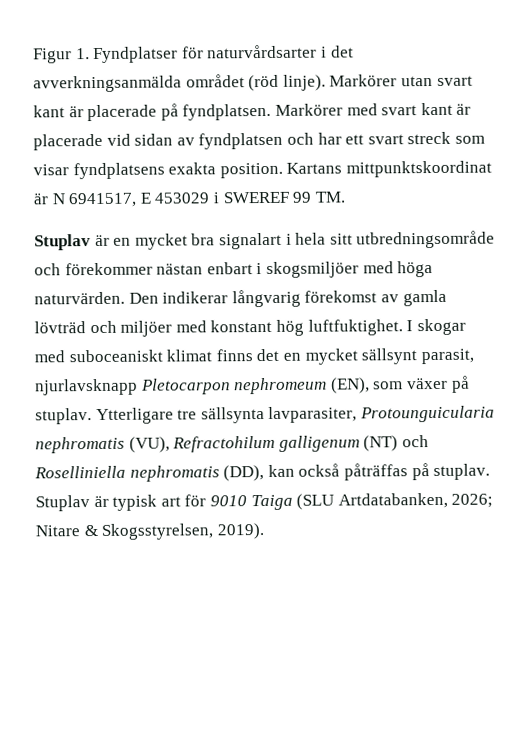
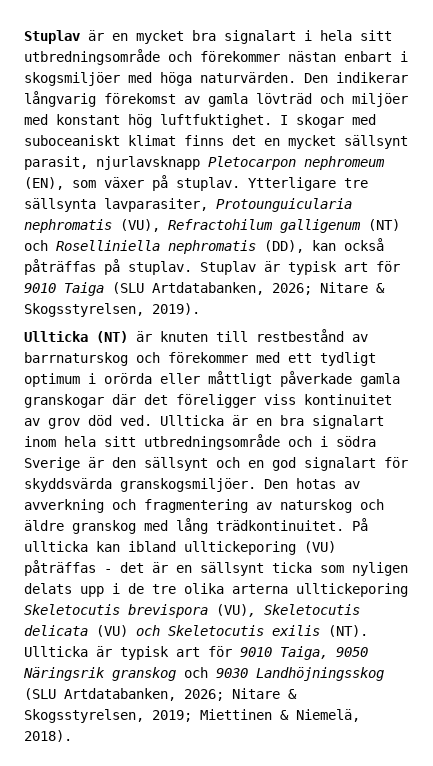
[33,44,354,64] [33,74,473,93] [33,102,472,122] [33,131,485,151] [33,160,492,180] [33,191,345,208] Figur 1. Fyndplatser för naturvårdsarter i det avverkningsanmälda området (röd linje). Markörer utan svart kant är placerade på fyndplatsen. Markörer med svart kant är placerade vid sidan av fyndplatsen och har ett svart streck som visar fyndplatsens exakta position. Kartans mittpunktskoordinat är N 6941517, E 453029 i SWEREF 99 TM. // -> (24, 37) none
(264, 531) none -> [24,329,368,343] [24,352,376,366] [24,371,400,387] [24,394,392,408] [24,415,384,429] [24,434,376,450] [24,457,408,471] [24,478,360,492] [24,499,384,513] [24,518,368,534] [24,541,336,555] [24,560,408,576] [24,583,408,597] [24,604,360,618] [24,625,368,637] [24,646,368,660] [23,667,384,681] [24,688,297,701] [24,709,360,723] [24,730,72,742] // Ullticka (NT) är knuten till restbestånd av barrnaturskog och förekommer med ett tydligt optimum i orörda eller måttligt påverkade gamla granskogar där det föreligger viss kontinuitet av grov död ved. Ullticka är en bra signalart inom hela sitt utbredningsområde och i södra Sverige är den sällsynt och en god signalart för skyddsvärda granskogsmiljöer. Den hotas av avverkning och fragmentering av naturskog och äldre granskog med lång trädkontinuitet. På ullticka kan ibland ulltickeporing (VU) påträffas - det är en sällsynt ticka som nyligen delats upp i de tre olika arterna ulltickeporing Skeletocutis brevispora (VU), Skeletocutis delicata (VU) och Skeletocutis exilis (NT). Ullticka är typisk art för 9010 Taiga, 9050 Näringsrik granskog och 9030 Landhöjningsskog (SLU Artdatabanken, 2026; Nitare & Skogsstyrelsen, 2019; Miettinen & Niemelä, 2018).

